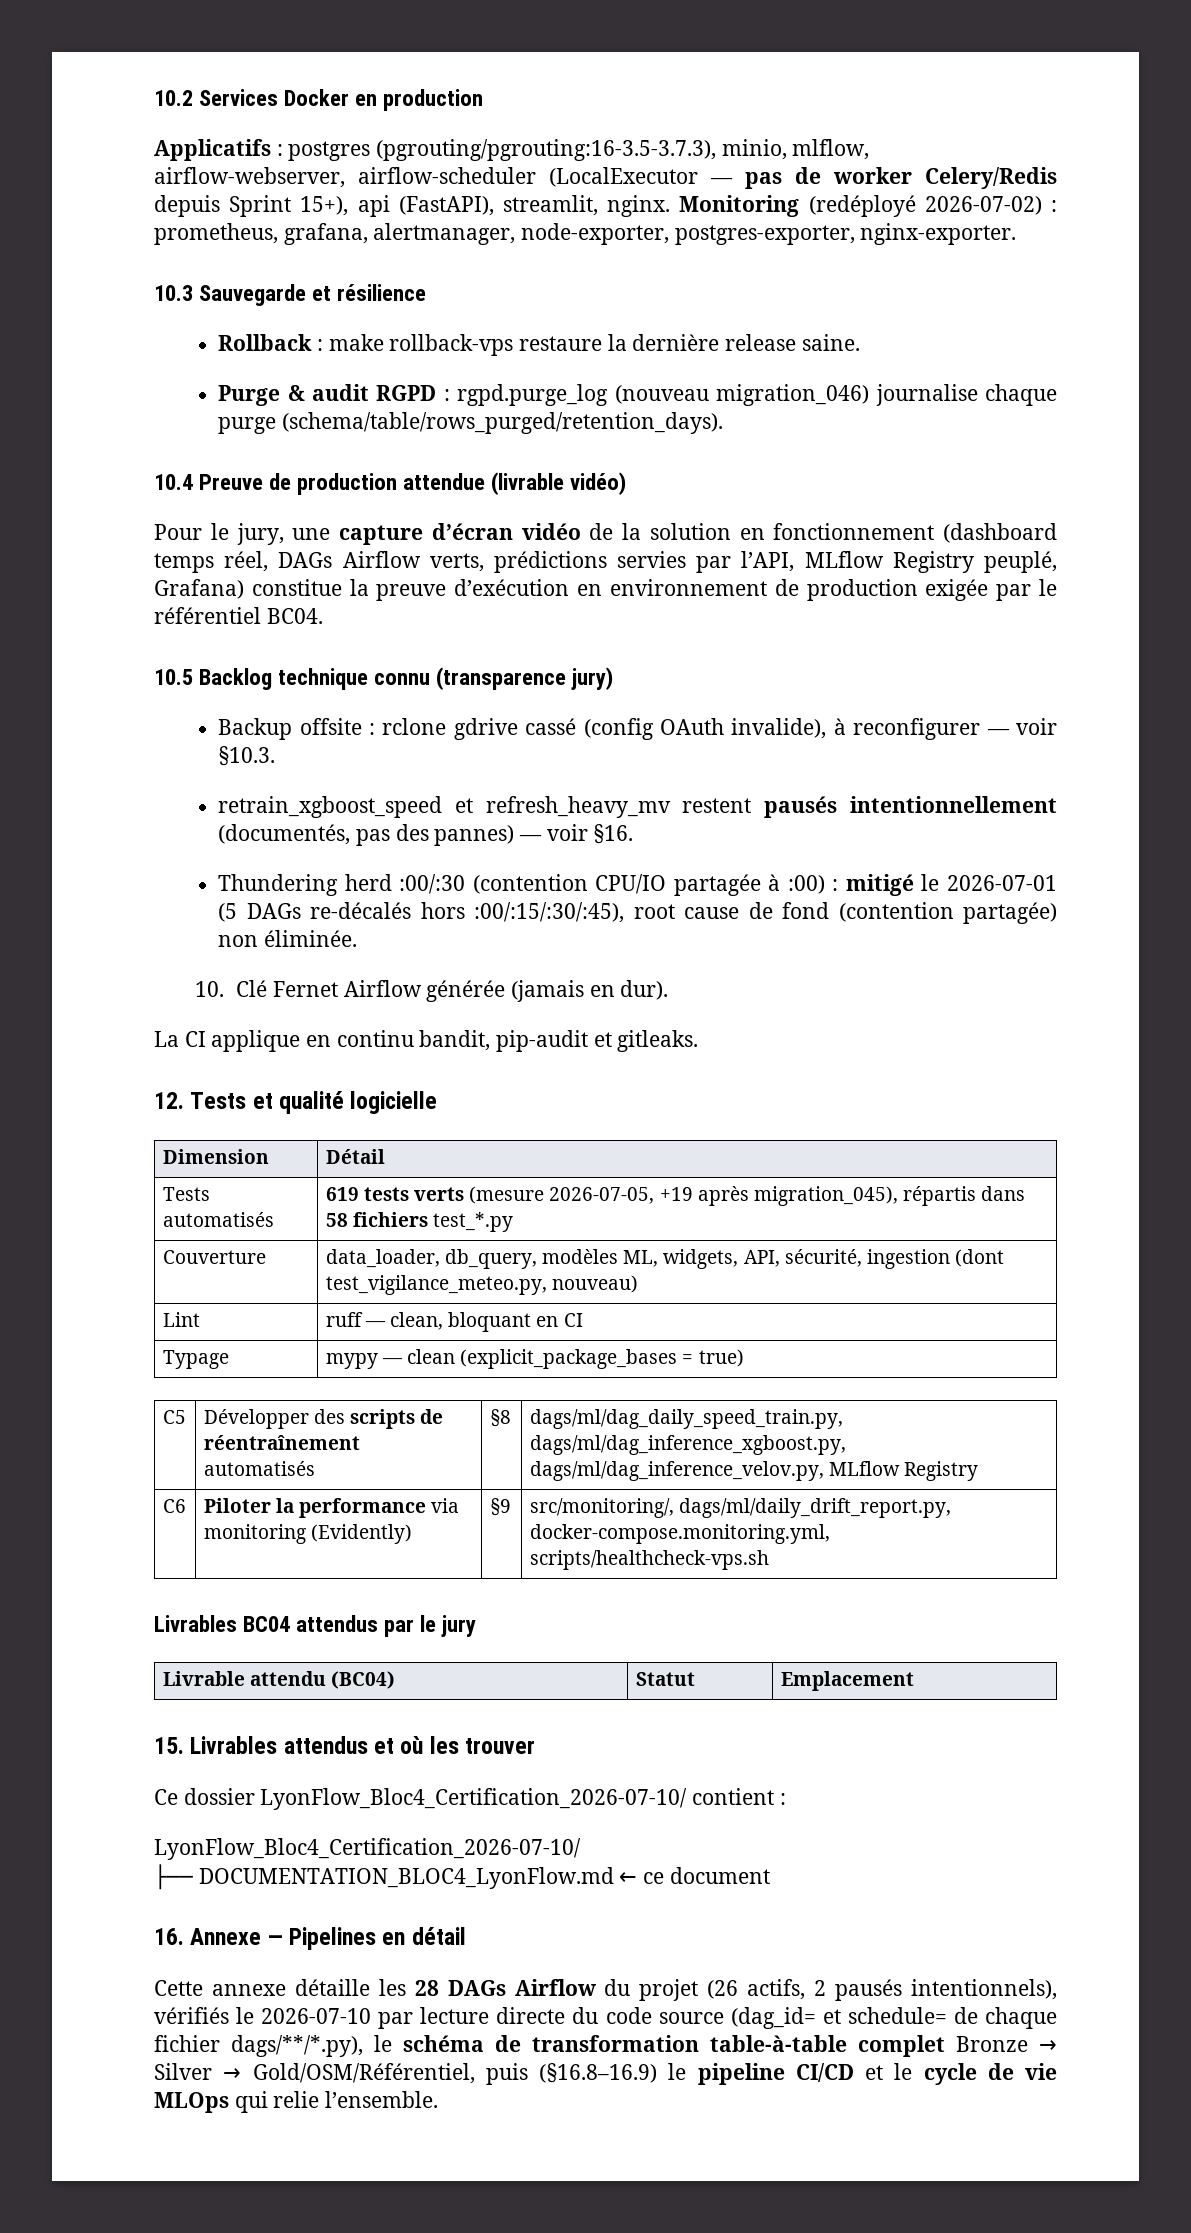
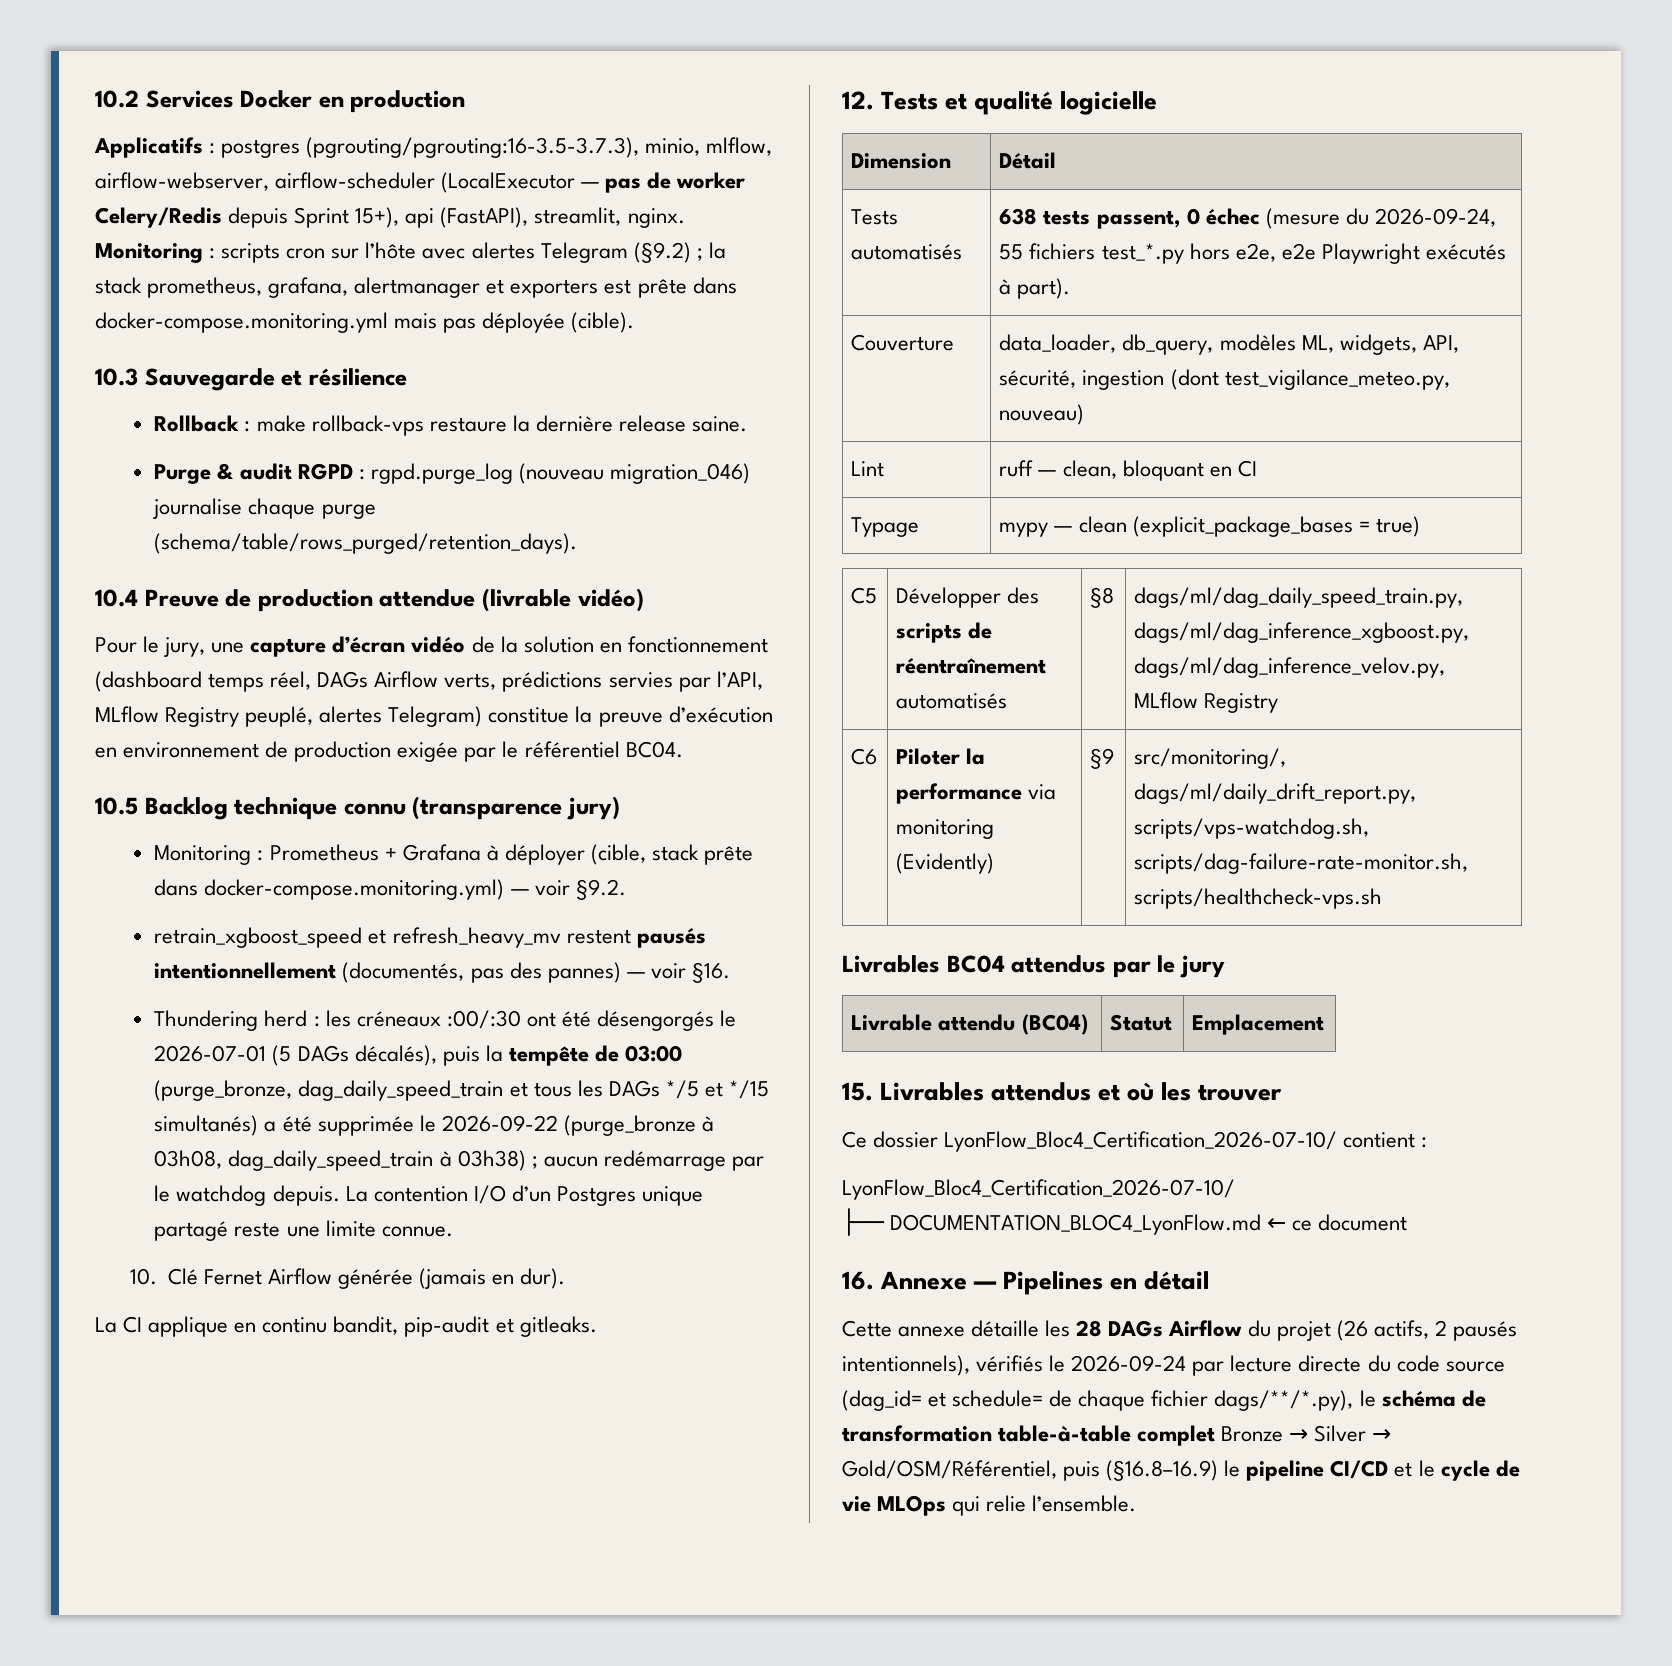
[808,195,1057,217] [154,223,1017,245] (redéployé 2026-07-02) : prometheus, grafana, alertmanager, node-exporter, postgres-exporter, nginx-exporter. -> [209,242,726,263] [95,277,737,298] [95,312,635,333] : scripts cron sur l’hôte avec alertes Telegram (§9.2) ; la stack prometheus, grafana, alertmanager et exporters est prête dans docker-compose.monitoring.yml mais pas déployée (cible).
[154,579,244,599] Grafana) -> [319,706,483,727] alertes Telegram)
[218,718,1057,740] [218,746,276,766] Backup offsite : rclone gdrive cassé (config OAuth invalide), à reconfigurer — voir §10.3. -> [154,844,754,865] [154,879,626,900] Monitoring : Prometheus + Grafana à déployer (cible, stack prête dans docker-compose.monitoring.yml) — voir §9.2.
[399,874,1057,896] [218,902,1057,924] [218,930,357,947] :00/:30 (contention CPU/IO partagée à :00) : mitigé le 2026-07-01 (5 DAGs re-décalés hors :00/:15/:30/:45), root cause de fond (contention partagée) non éliminée. -> [313,1010,737,1031] [154,1045,683,1066] [154,1080,770,1101] [154,1115,714,1136] [154,1150,764,1171] [154,1185,704,1206] [154,1220,453,1241] : les créneaux :00/:30 ont été désengorgés le 2026-07-01 (5 DAGs décalés), puis la tempête de 03:00 (purge_bronze, dag_daily_speed_train et tous les DAGs */5 et */15 simultanés) a été supprimée le 2026-09-22 (purge_bronze à 03h08, dag_daily_speed_train à 03h38) ; aucun redémarrage par le watchdog depuis. La contention I/O d’un Postgres unique partagé reste une limite connue.
[325,1186,1026,1206] [325,1212,514,1232] 619 tests verts (mesure 2026-07-05, +19 après migration_045), répartis dans 58 fichiers test_*.py -> [999,208,1496,229] [999,243,1506,264] [999,278,1071,299] 638 tests passent, 0 échec (mesure du 2026-09-24, 55 fichiers test_*.py hors e2e, e2e Playwright exécutés à part).
[529,1524,830,1544] docker-compose.monitoring.yml, -> [1134,818,1370,839] [1134,853,1469,874] scripts/vps-watchdog.sh, scripts/dag-failure-rate-monitor.sh,
[261,2008,372,2024] 2026-07-10 -> [1071,1355,1187,1372] 2026-09-24

